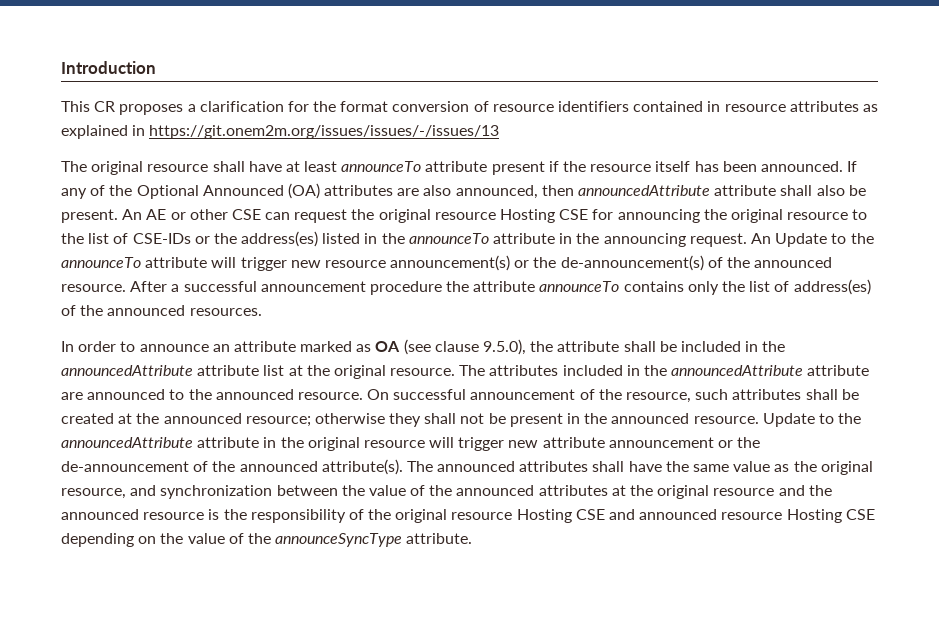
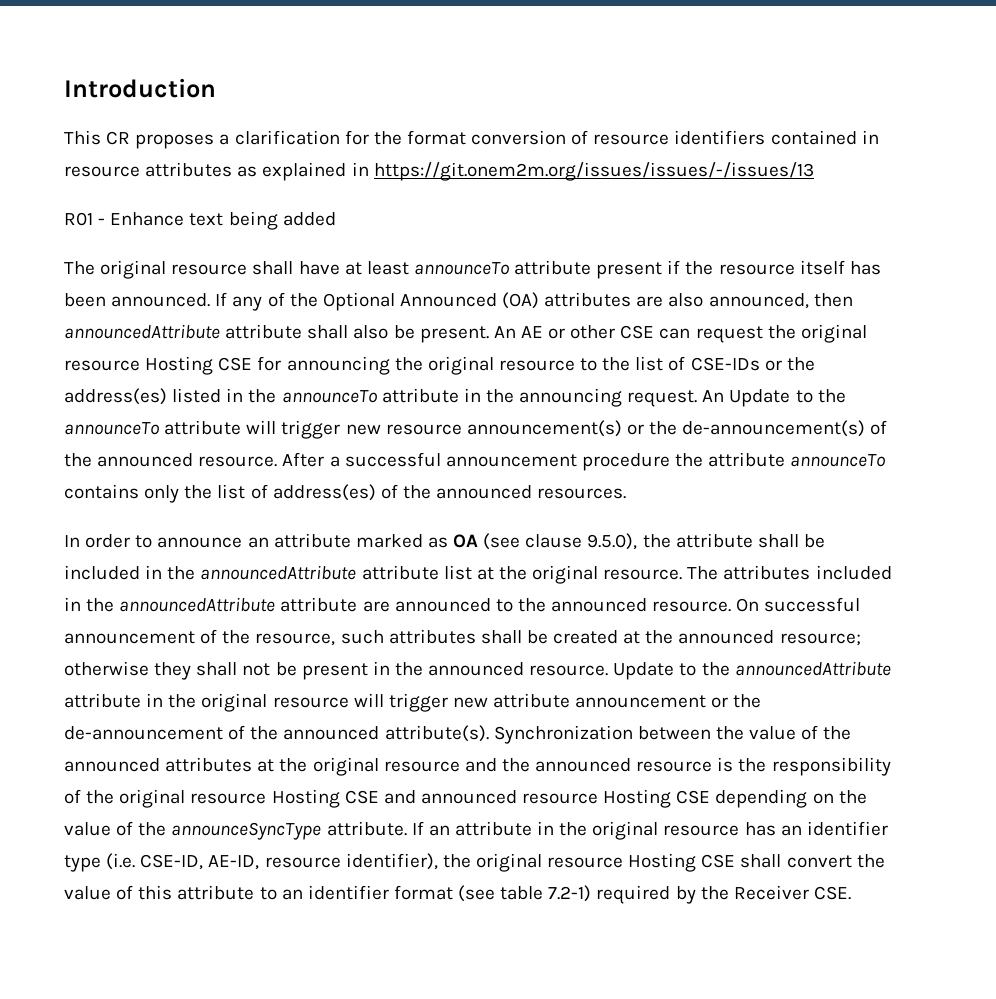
(500, 132) none -> [64,211,336,230] // R01 - Enhance text being added
[406,461,873,475] [61,485,273,499] The announced attributes shall have the same value as the original resource, and synchronization -> [493,725,633,744] Synchronization
(473, 538) none -> [411,821,888,840] [64,853,885,872] [64,885,851,904] If an attribute in the original resource has an identifier type (i.e. CSE-ID, AE-ID, resource identifier), the original resource Hosting CSE shall convert the value of this attribute to an identifier format (see table 7.2-1) required by the Receiver CSE.

